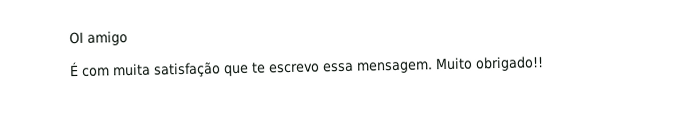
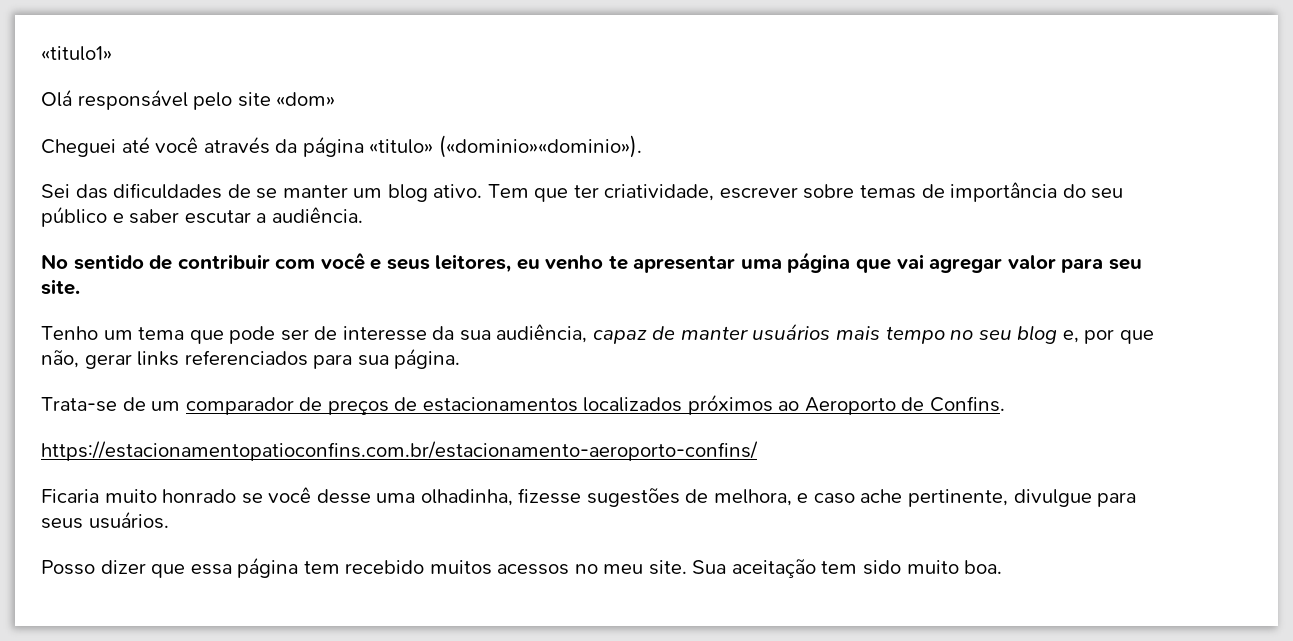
[69,31,128,46] [69,56,544,78] OI amigo // É com muita satisfação que te escrevo essa mensagem. Muito obrigado!! -> [41,46,112,61] [41,89,336,110] [41,135,642,158] [41,182,1124,202] [41,206,363,227] [41,252,1142,273] [41,279,80,295] [41,323,1154,344] [41,348,461,369] [41,394,1005,415] [41,441,758,461] [41,487,1137,507] [41,511,169,529] [41,557,1003,578] «titulo1» // Olá responsável pelo site «dom» // Cheguei até você através da página «titulo» («dominio»«dominio»). // Sei das dificuldades de se manter um blog ativo. Tem que ter criatividade, escrever sobre temas de importância do seu público e saber escutar a audiência. // No sentido de contribuir com você e seus leitores, eu venho te apresentar uma página que vai agregar valor para seu site. // Tenho um tema que pode ser de interesse da sua audiência, capaz de manter usuários mais tempo no seu blog e, por que não, gerar links referenciados para sua página. // Trata-se de um comparador de preços de estacionamentos localizados próximos ao Aeroporto de Confins. // https://estacionamentopatioconfins.com.br/estacionamento-aeroporto-confins/ // Ficaria muito honrado se você desse uma olhadinha, fizesse sugestões de melhora, e caso ache pertinente, divulgue para seus usuários. // Posso dizer que essa página tem recebido muitos acessos no meu site. Sua aceitação tem sido muito boa.

